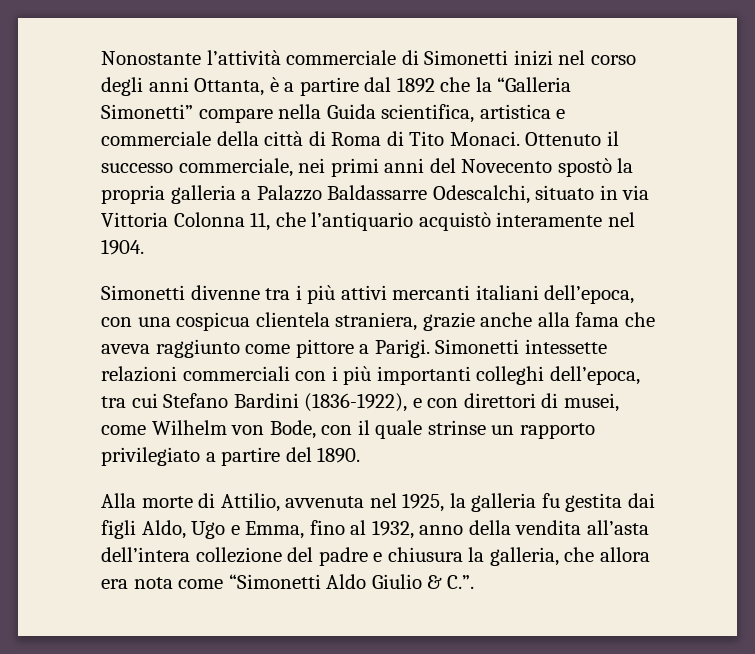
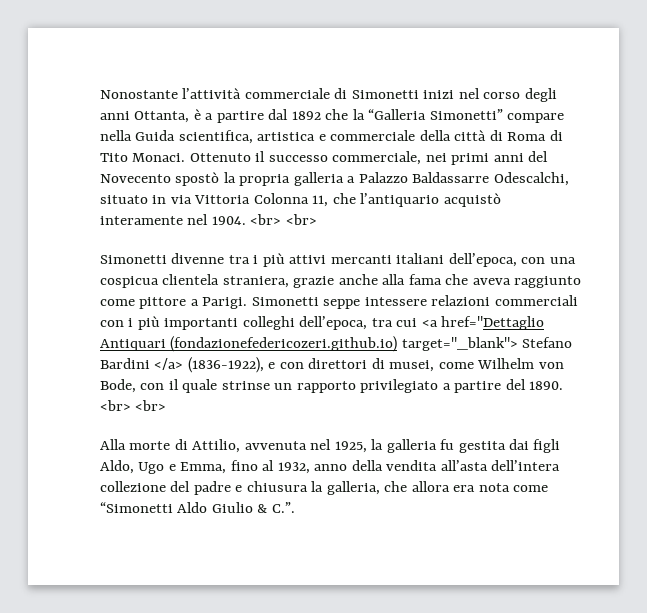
(144, 247) none -> [250,214,317,225] <br> <br>
[524,339,607,354] intessette -> [323,297,427,309] seppe intessere
(158, 400) none -> [421,316,545,330] [100,336,518,352] <a href="Dettaglio Antiquari (fondazionefedericozeri.github.io) target="_blank">
(299, 400) none -> [154,358,184,370] </a>
(361, 455) none -> [100,400,167,411] <br> <br>

